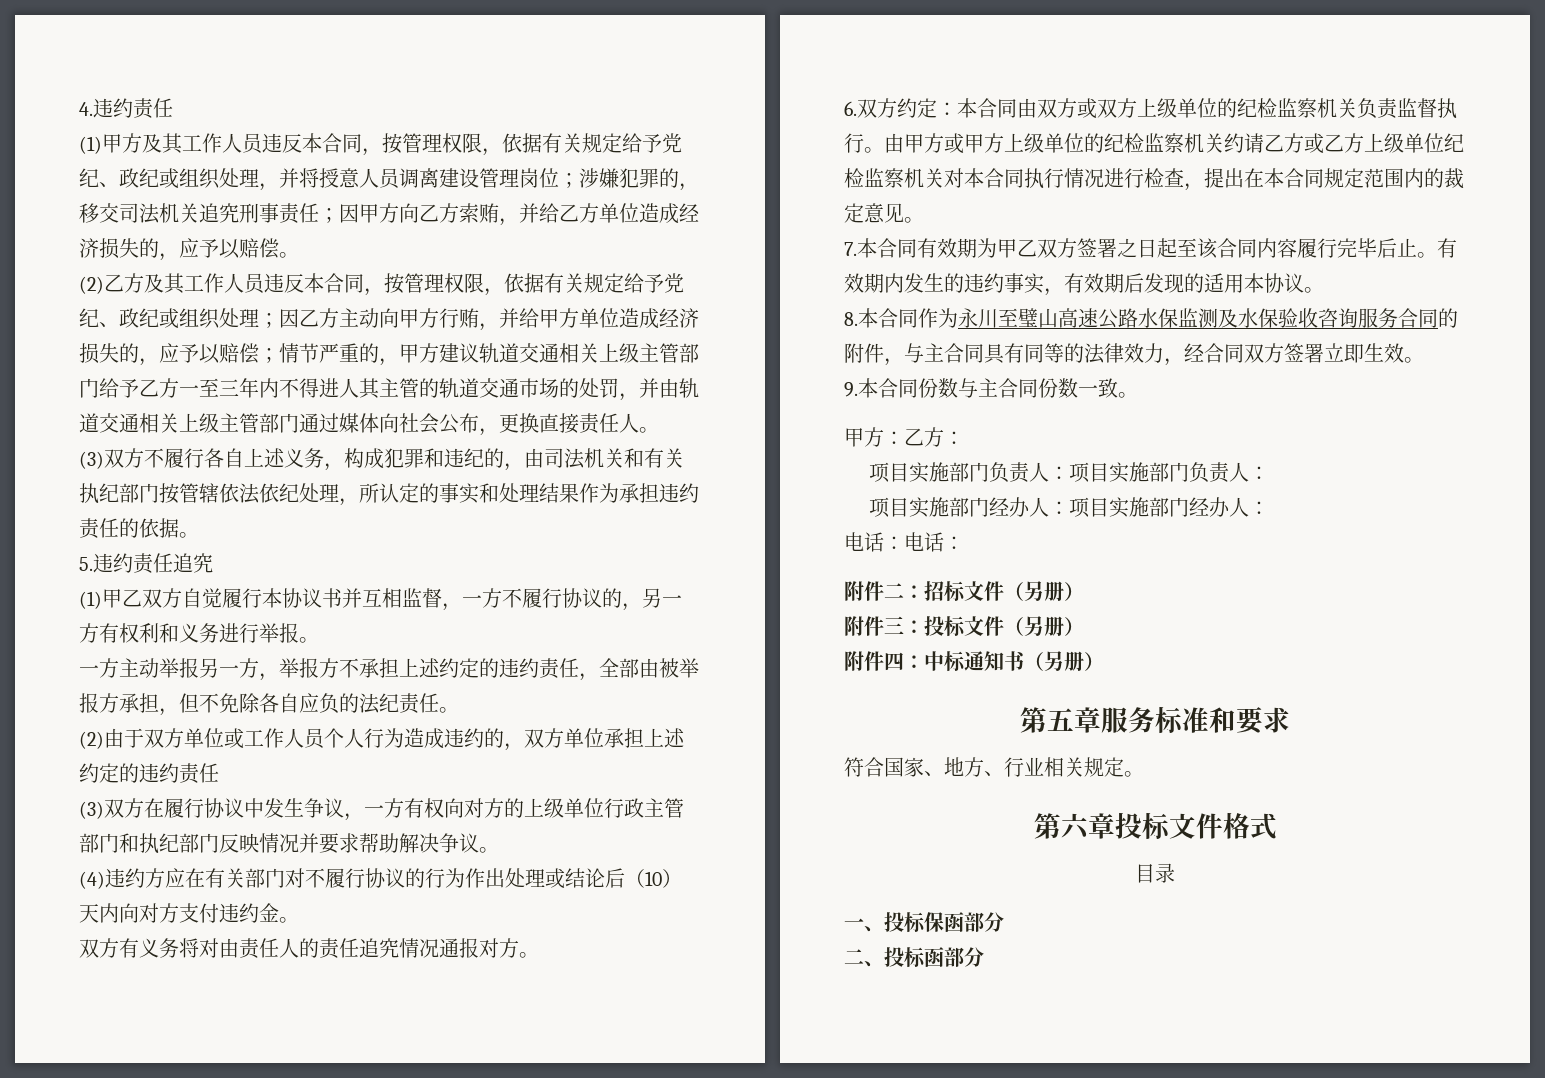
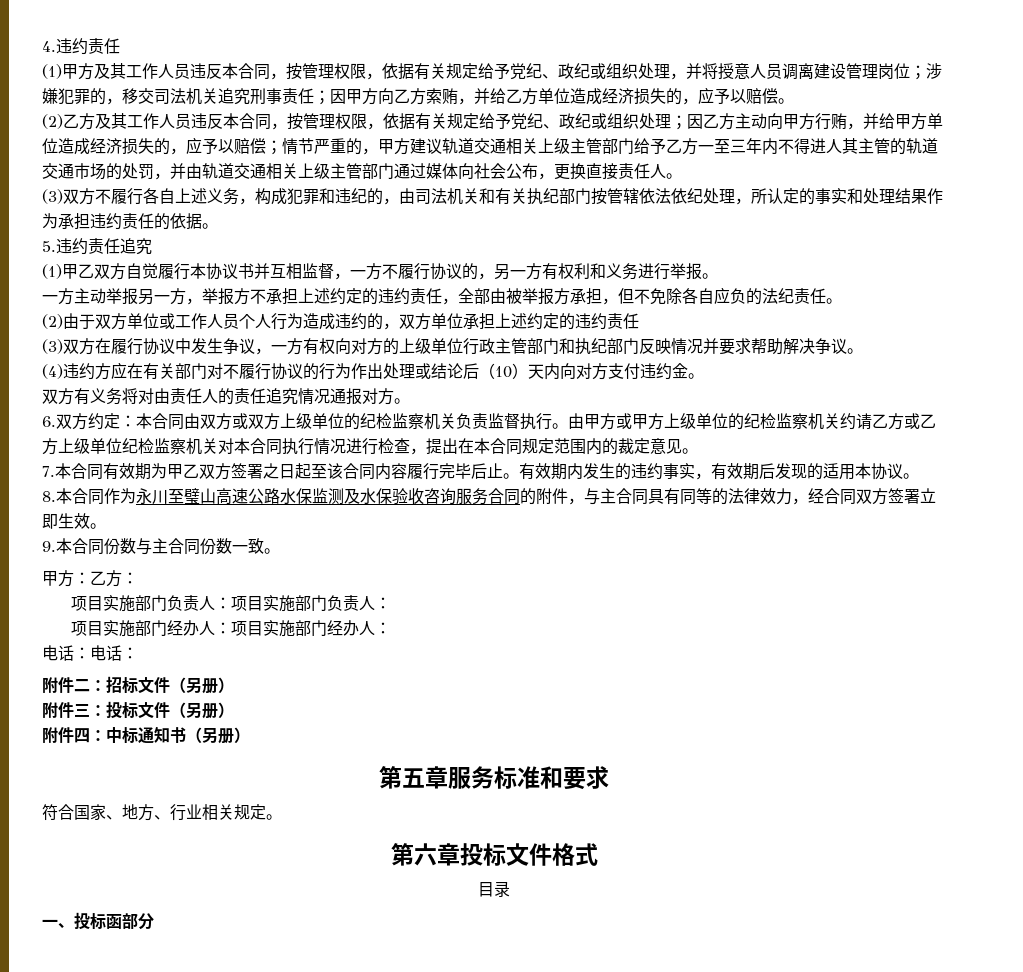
[924,912,1004,932] [844,947,984,968] 保函部分 // 二、投标函部分 -> [106,913,154,930] 函部分

